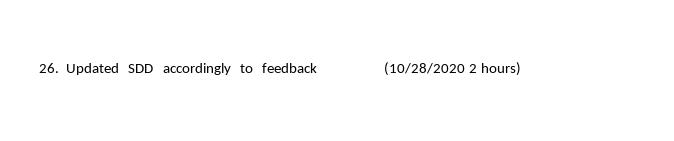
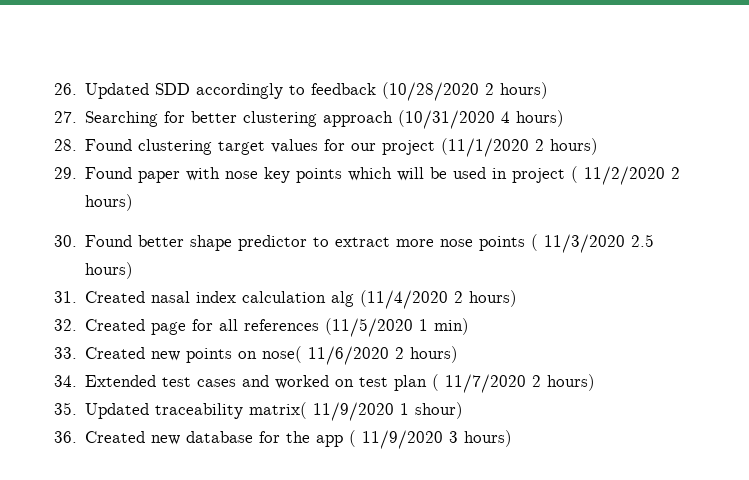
(522, 69) none -> [54,110,565,129] [54,138,599,157] [54,166,681,185] [85,194,134,211] [54,234,655,253] [85,262,134,279] [54,290,518,309] [54,318,470,337] [54,346,459,365] [54,374,596,393] [54,402,464,421] [54,430,513,449] // 27. Searching for better clustering approach (10/31/2020 4 hours) // 28. Found clustering target values for our project (11/1/2020 2 hours) // 29. Found paper with nose key points which will be used in project ( 11/2/2020 2 hours) // 30. Found better shape predictor to extract more nose points ( 11/3/2020 2.5 hours) // 31. Created nasal index calculation alg (11/4/2020 2 hours) // 32. Created page for all references (11/5/2020 1 min) // 33. Created new points on nose( 11/6/2020 2 hours) // 34. Extended test cases and worked on test plan ( 11/7/2020 2 hours) // 35. Updated traceability matrix( 11/9/2020 1 shour) // 36. Created new database for the app ( 11/9/2020 3 hours)

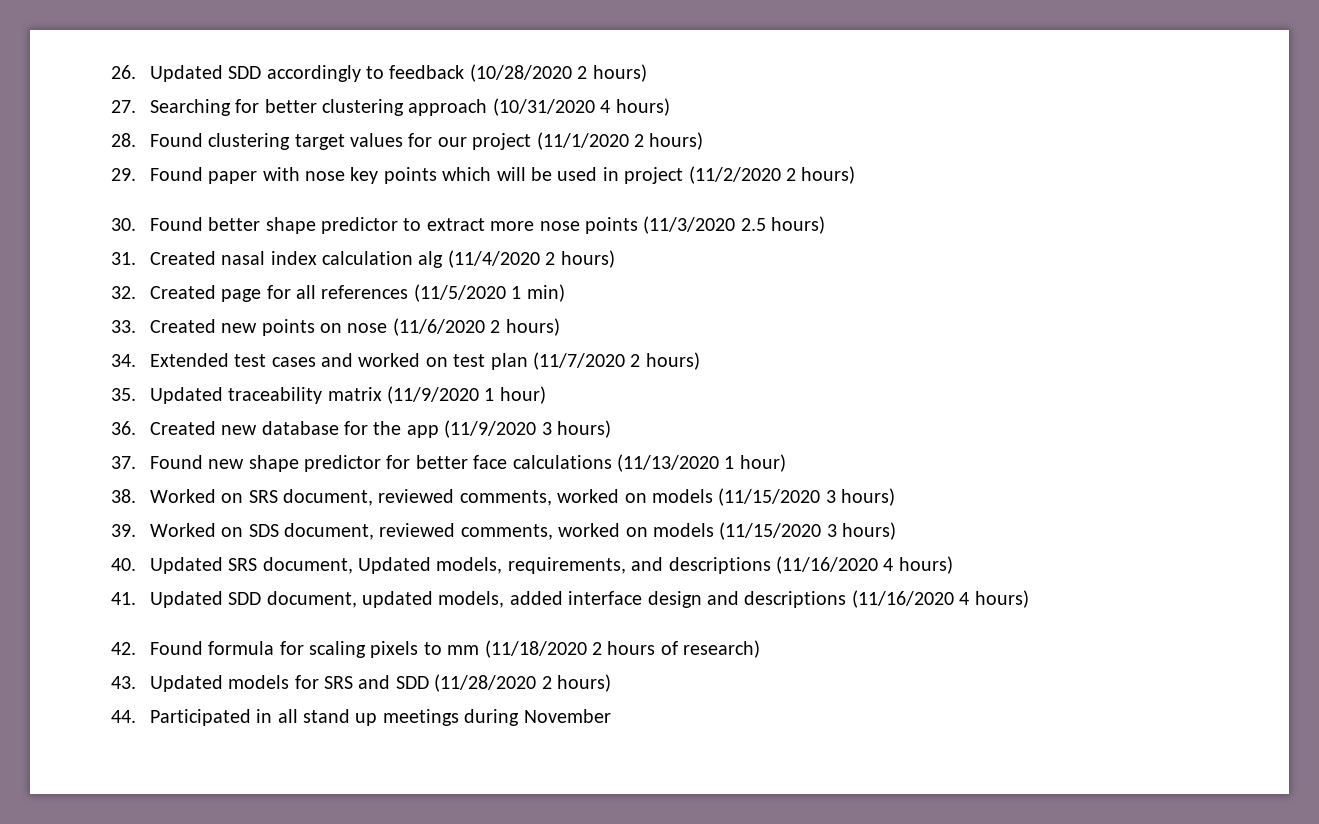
[571,166,666,185] ( 11/2/2020 -> [688,166,781,184] (11/2/2020
[531,234,626,253] ( 11/3/2020 -> [643,216,736,234] (11/3/2020
[262,346,390,365] nose( 11/6/2020 -> [347,318,485,336] nose (11/6/2020
[432,374,527,393] ( 11/7/2020 -> [532,352,625,370] (11/7/2020
[249,402,464,421] matrix( 11/9/2020 1 shour) -> [327,386,546,404] matrix (11/9/2020 1 hour)
[349,430,513,449] ( 11/9/2020 3 hours) -> [444,420,611,438] [111,454,786,472] [111,488,896,506] [111,522,897,540] [111,556,953,574] [111,590,1029,608] [111,640,761,658] [111,674,611,692] [111,709,611,726] (11/9/2020 3 hours) // 37. Found new shape predictor for better face calculations (11/13/2020 1 hour) // 38. Worked on SRS document, reviewed comments, worked on models (11/15/2020 3 hours) // 39. Worked on SDS document, reviewed comments, worked on models (11/15/2020 3 hours) // 40. Updated SRS document, Updated models, requirements, and descriptions (11/16/2020 4 hours) // 41. Updated SDD document, updated models, added interface design and descriptions (11/16/2020 4 hours) // 42. Found formula for scaling pixels to mm (11/18/2020 2 hours of research) // 43. Updated models for SRS and SDD (11/28/2020 2 hours) // 44. Participated in all stand up meetings during November

